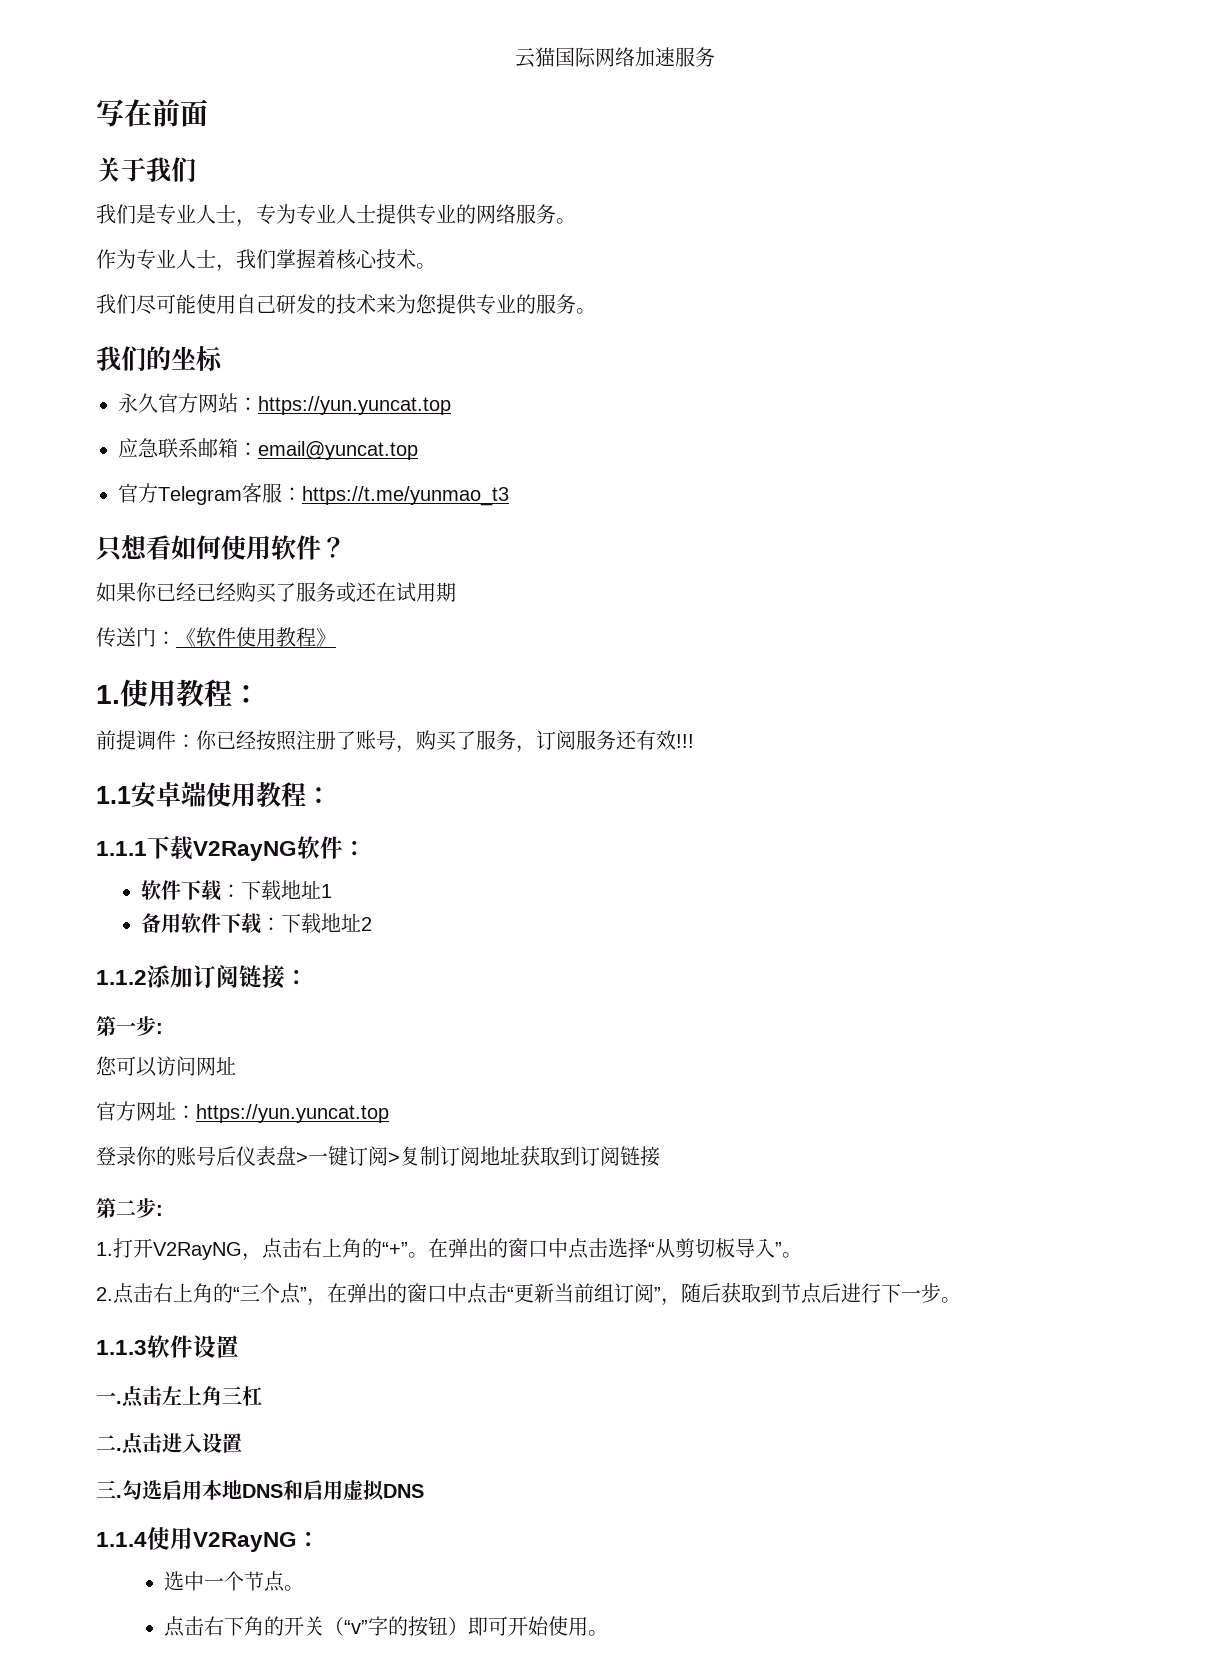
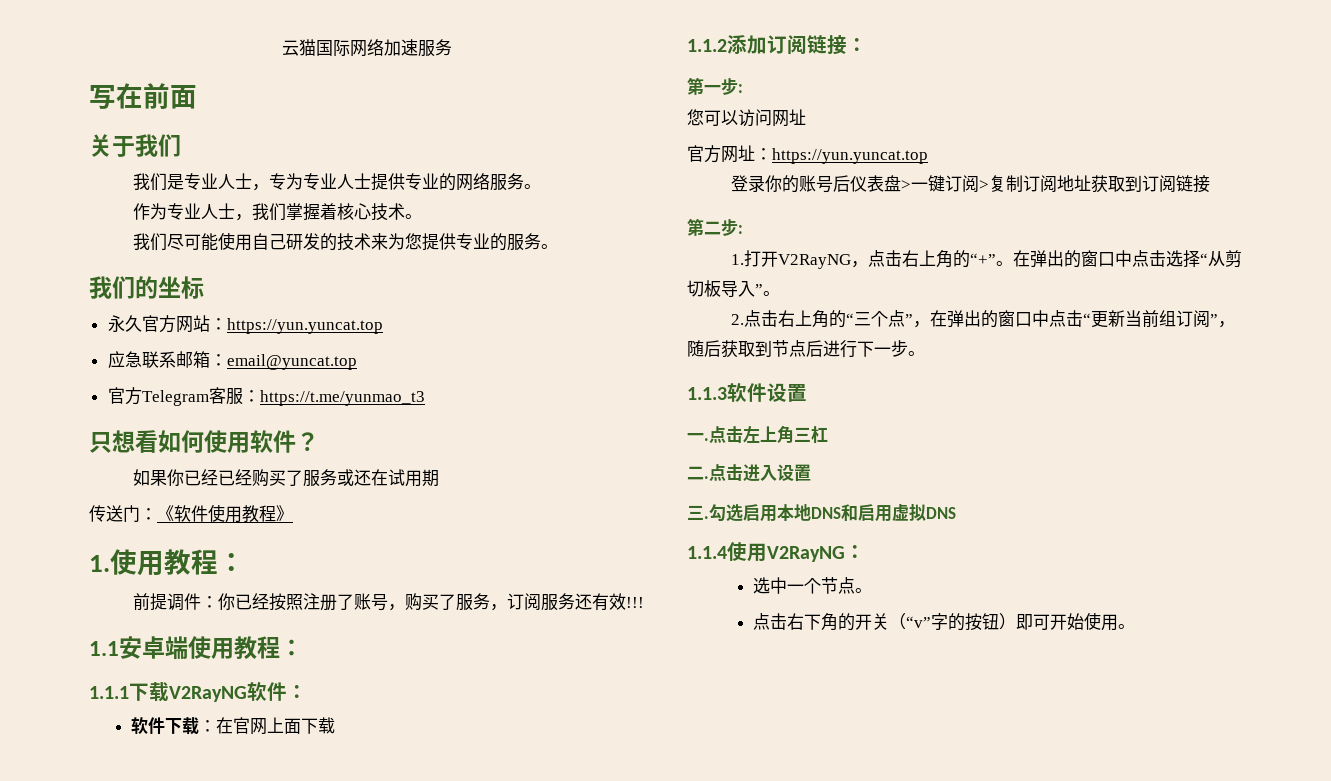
[240,880,332,901] [140,913,372,934] 下载地址1 // 备用软件下载：下载地址2 -> [216,717,336,735] 在官网上面下载

